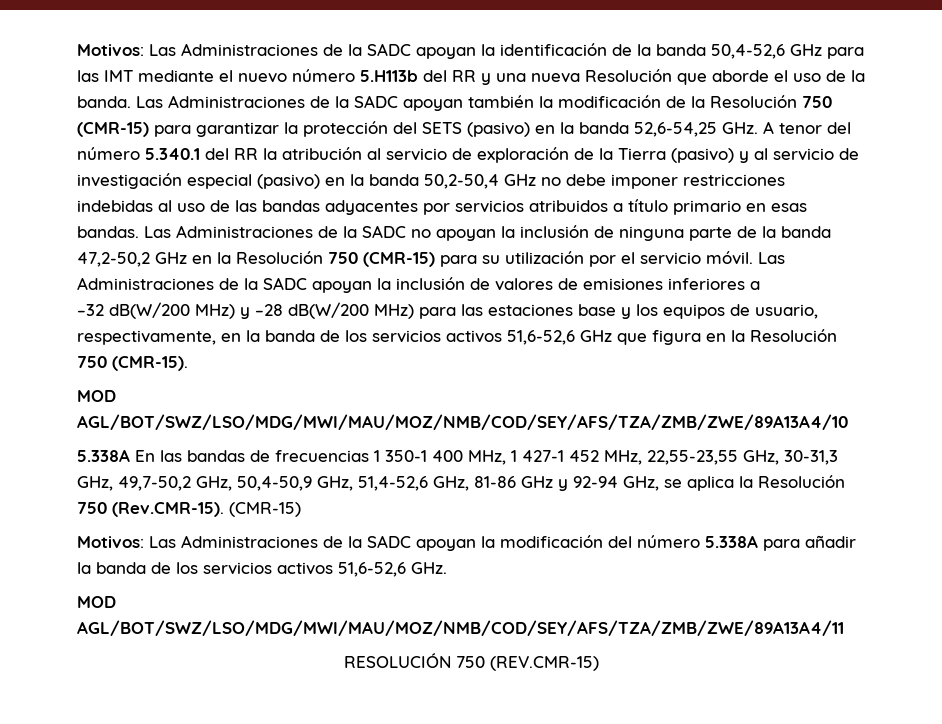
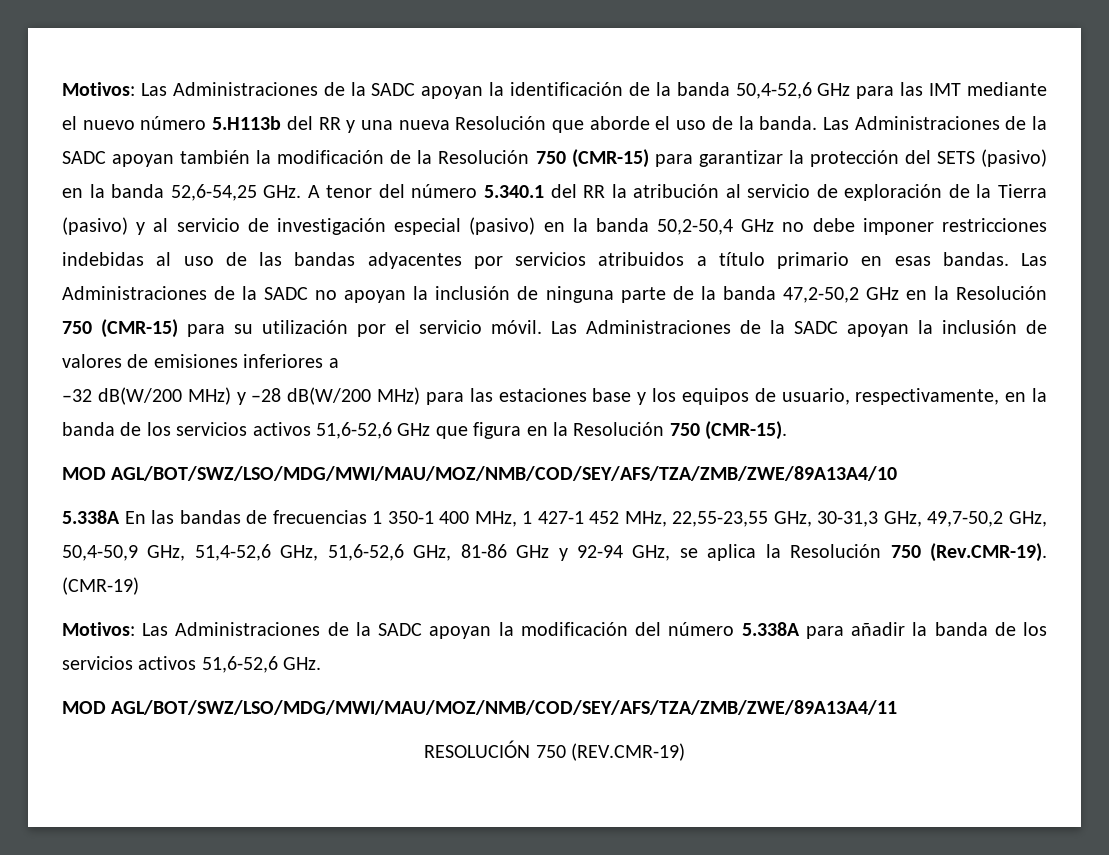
(469, 483) none -> [327,544,452,561] 51,6-52,6 GHz,
[112,502,301,517] (Rev.CMR-15). (CMR-15) -> [930,543,1047,562] [62,577,139,595] (Rev.CMR-19). (CMR-19)
[489,656,599,671] (REV.CMR-15) -> [570,743,685,761] (REV.CMR-19)

